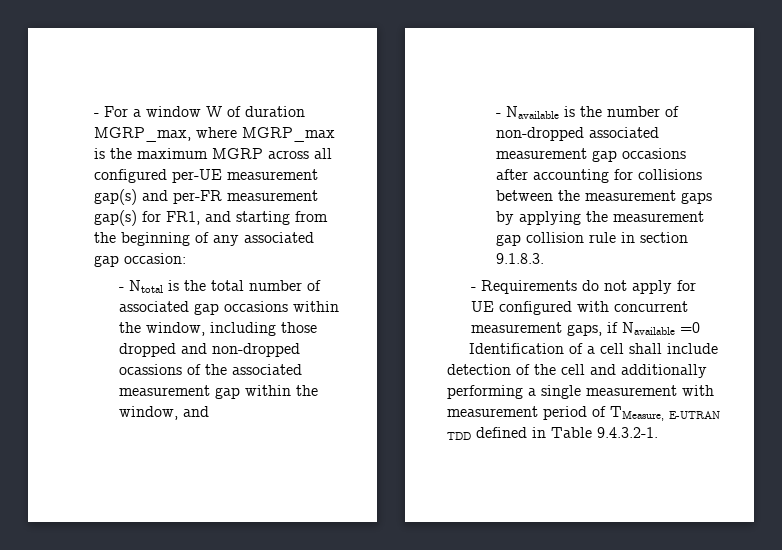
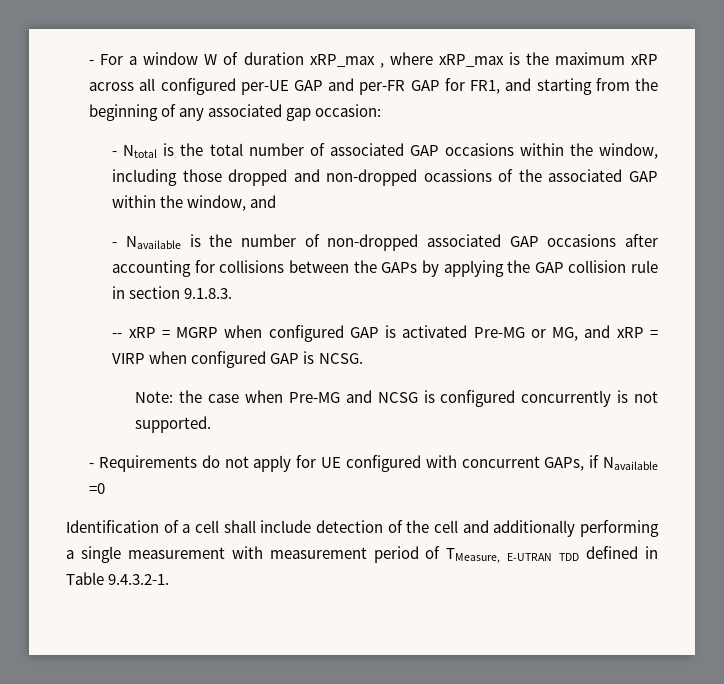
[94,127,336,142] MGRP_max, where MGRP_max -> [309,52,504,68] xRP_max , where xRP_max
[212,148,264,159] MGRP -> [630,54,658,65] xRP
[227,169,319,180] [94,189,319,205] [94,210,138,226] measurement gap(s) and per-FR measurement gap(s) -> [294,78,440,95] GAP and per-FR GAP
[193,303,219,315] gap -> [409,145,439,156] GAP
[118,385,240,399] measurement gap -> [629,171,659,182] GAP
[495,148,617,162] measurement gap -> [509,236,539,247] GAP
[584,190,712,204] measurement gaps -> [381,262,418,273] GAPs
[612,211,704,222] [495,234,521,246] measurement gap -> [534,262,564,273] GAP
(544, 258) none -> [112,325,658,342] [112,351,363,368] [135,390,659,407] [135,416,212,433] // -- xRP = MGRP when configured GAP is activated Pre-MG or MG, and xRP = VIRP when configured GAP is NCSG. // Note: the case when Pre-MG and NCSG is configured concurrently is not supported.
[471,322,603,336] measurement gaps, -> [544,457,585,471] GAPs,

